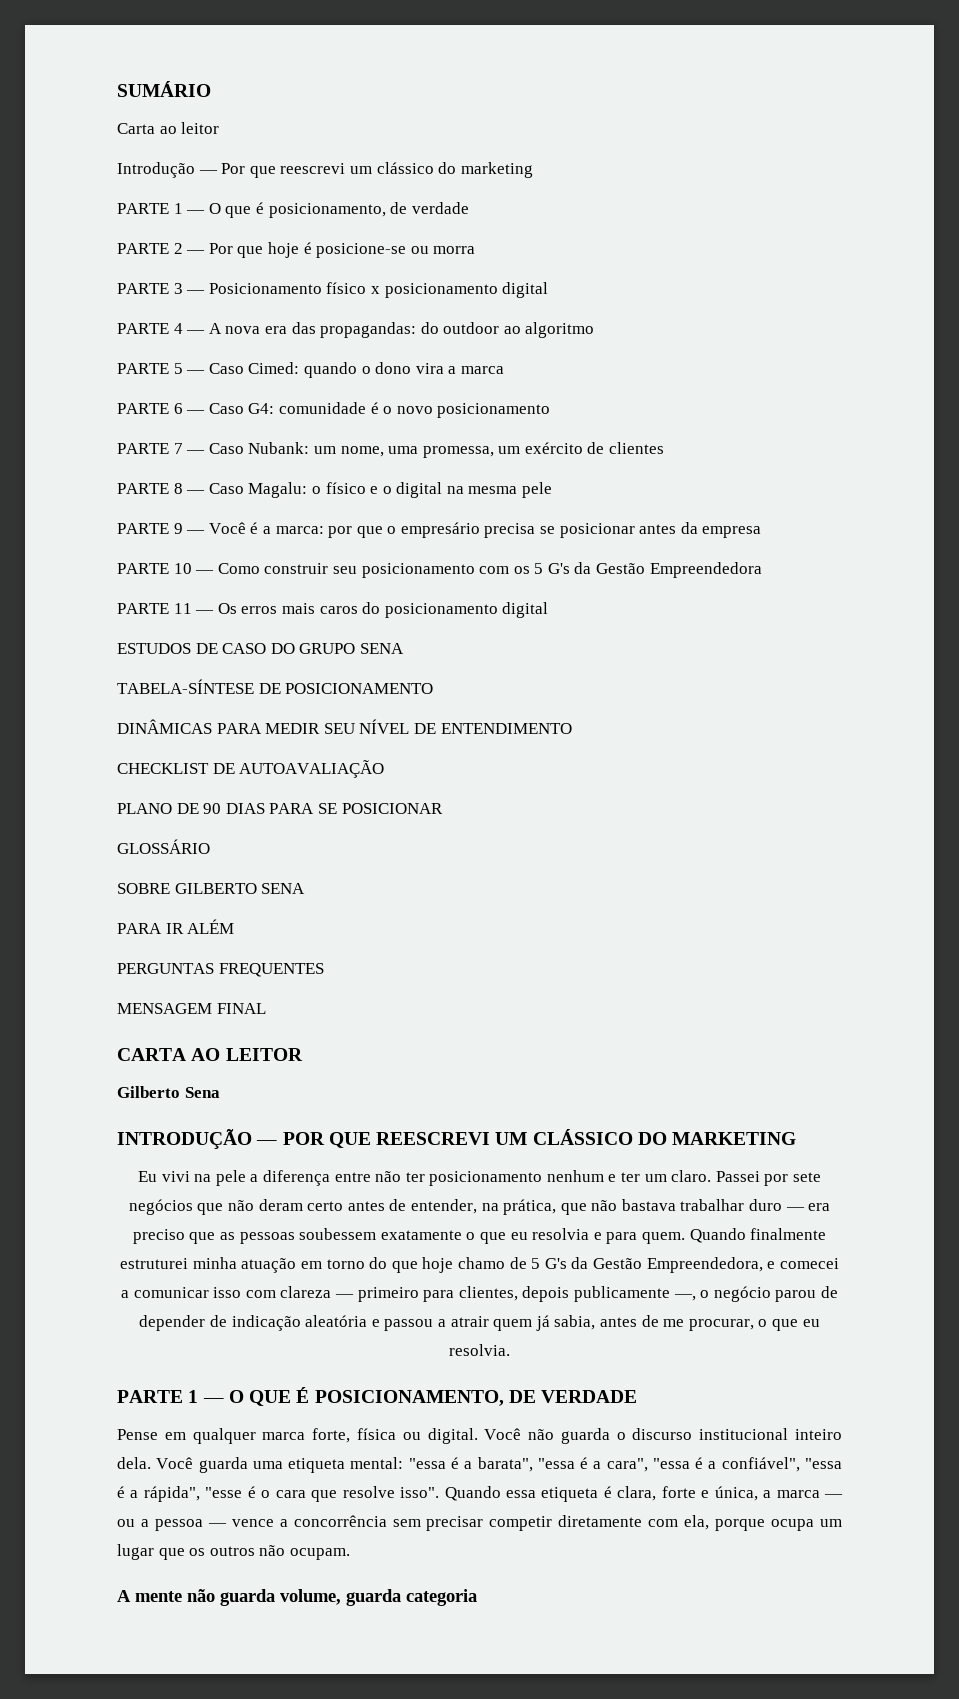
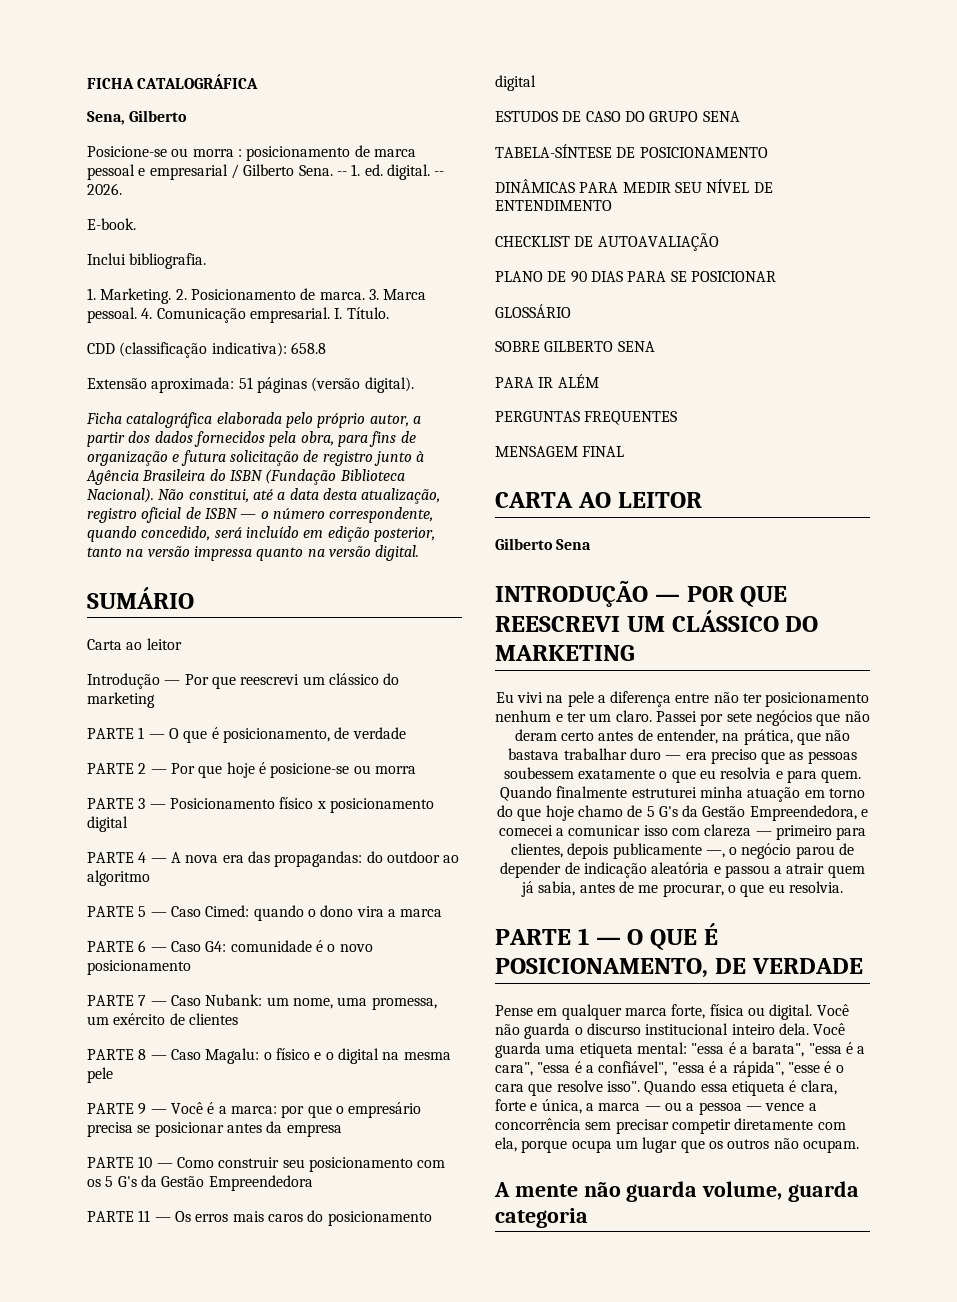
(117, 89) none -> [87,74,259,89] [87,110,188,125] [87,145,416,161] [87,164,445,180] [87,183,122,195] [87,218,136,230] [87,253,207,269] [87,288,427,304] [87,307,389,323] [87,342,326,358] [87,377,414,393] [86,412,421,428] [87,431,416,447] [87,450,425,466] [86,469,405,485] [87,488,441,504] [87,507,434,523] [87,526,435,542] [87,545,420,561] FICHA CATALOGRÁFICA // Sena, Gilberto // Posicione-se ou morra : posicionamento de marca pessoal e empresarial / Gilberto Sena. -- 1. ed. digital. -- 2026. // E-book. // Inclui bibliografia. // 1. Marketing. 2. Posicionamento de marca. 3. Marca pessoal. 4. Comunicação empresarial. I. Título. // CDD (classificação indicativa): 658.8 // Extensão aproximada: 51 páginas (versão digital). // Ficha catalográfica elaborada pelo próprio autor, a partir dos dados fornecidos pela obra, para fins de organização e futura solicitação de registro junto à Agência Brasileira do ISBN (Fundação Biblioteca Nacional). Não constitui, até a data desta atualização, registro oficial de ISBN — o número correspondente, quando concedido, será incluído em edição posterior, tanto na versão impressa quanto na versão digital. //

